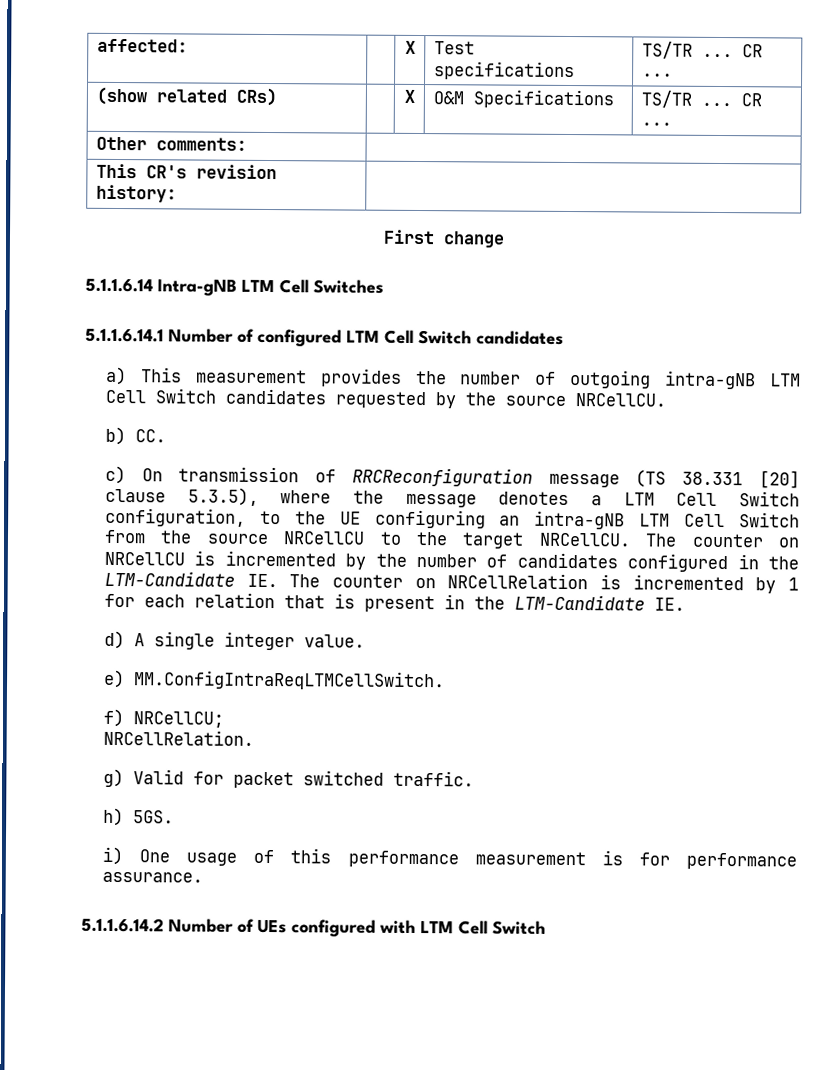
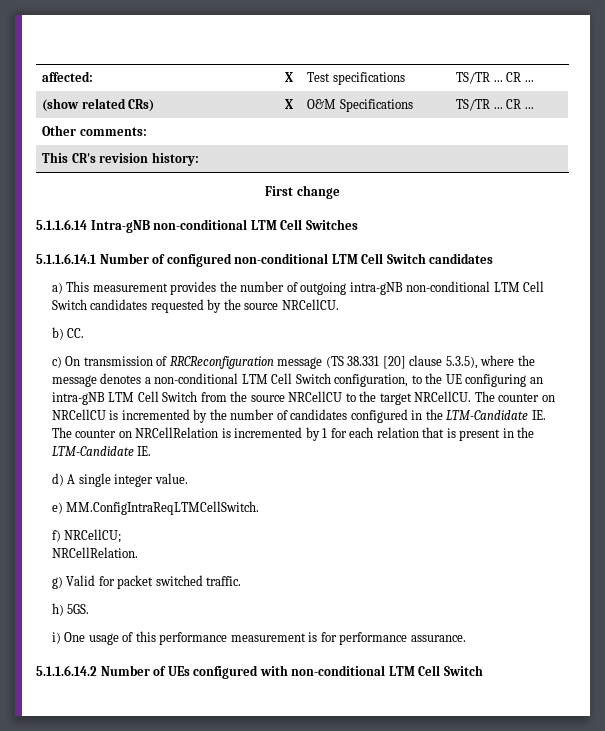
(237, 287) none -> [153,219,248,230] non-conditional
(342, 337) none -> [234,253,329,264] non-conditional
(757, 380) none -> [406,281,491,292] non-conditional
(602, 500) none -> [154,373,239,384] non-conditional
(416, 926) none -> [291,665,386,676] non-conditional

